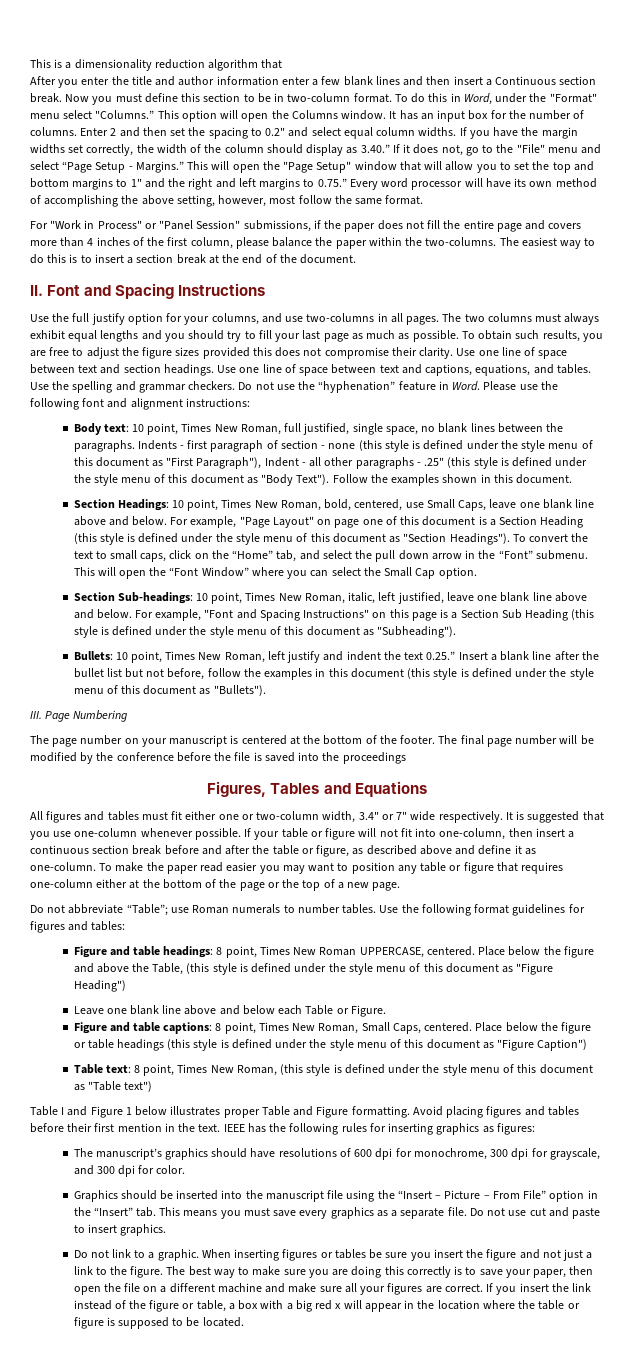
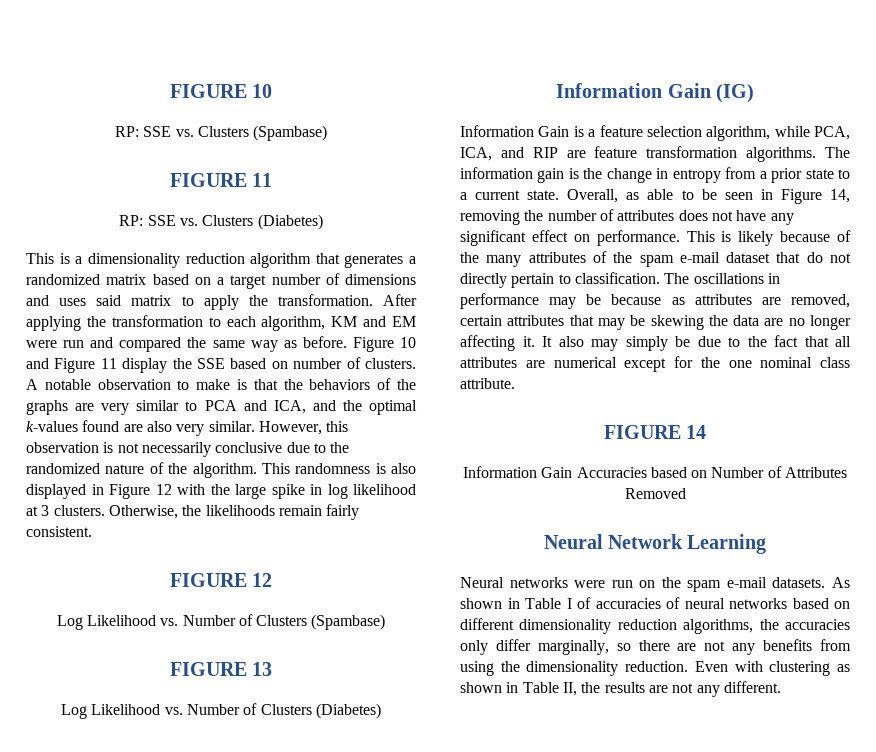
(30, 63) none -> [169,84,273,98] [114,125,328,141] [169,173,273,187] [119,214,323,230] FIGURE 10 // RP: SSE vs. Clusters (Spambase) // FIGURE 11 // RP: SSE vs. Clusters (Diabetes) //
[30,76,597,88] [30,93,597,105] [30,110,585,122] [30,127,578,139] [30,144,602,156] [30,161,594,173] [30,178,597,190] [30,195,424,207] [30,220,582,232] [30,237,596,249] [30,254,357,264] [30,283,266,299] [30,313,600,325] [30,330,603,342] [30,347,568,359] [30,364,591,376] [30,381,558,393] [30,398,250,410] [73,423,564,435] [73,440,593,452] [73,457,588,469] [73,474,573,486] [73,499,595,511] [73,516,584,528] [73,533,589,545] [73,550,588,562] [73,567,477,579] [73,592,587,604] [73,609,595,621] [73,626,457,638] [73,651,599,663] [73,668,594,680] [73,685,266,696] [30,710,128,722] [30,735,594,747] [30,752,406,764] [207,781,427,797] [30,811,604,823] [30,828,575,840] [30,845,536,857] [30,862,564,874] [30,879,401,891] [30,904,585,916] [30,921,126,933] [73,946,594,958] [73,963,554,975] [73,980,126,992] [73,1005,386,1017] [73,1022,592,1034] [73,1039,588,1051] [73,1064,593,1076] [73,1081,152,1092] [30,1106,579,1118] [30,1123,535,1135] [73,1148,600,1160] [73,1165,186,1177] [73,1190,598,1202] [73,1207,601,1219] [73,1224,166,1236] [73,1249,593,1261] [73,1266,594,1278] [73,1283,592,1295] [73,1300,580,1312] [73,1317,244,1329] // After you enter the title and author information enter a few blank lines and then insert a Continuous section break. Now you must define this section to be in two-column format. To do this in Word, under the "Format" menu select "Columns.” This option will open the Columns window. It has an input box for the number of columns. Enter 2 and then set the spacing to 0.2" and select equal column widths. If you have the margin widths set correctly, the width of the column should display as 3.40.” If it does not, go to the "File" menu and select “Page Setup - Margins.” This will open the "Page Setup" window that will allow you to set the top and bottom margins to 1" and the right and left margins to 0.75.” Every word processor will have its own method of accomplishing the above setting, however, most follow the same format. // For "Work in Process" or "Panel Session" submissions, if the paper does not fill the entire page and covers more than 4 inches of the first column, please balance the paper within the two-columns. The easiest way to do this is to insert a section break at the end of the document. // II. Font and Spacing Instructions // Use the full justify option for your columns, and use two-columns in all pages. The two columns must always exhibit equal lengths and you should try to fill your last page as much as possible. To obtain such results, you are free to adjust the figure sizes provided this does not compromise their clarity. Use one line of space between text and section headings. Use one line of space between text and captions, equations, and tables. Use the spelling and grammar checkers. Do not use the “hyphenation” feature in Word. Please use the following font and alignment instructions: // Body text: 10 point, Times New Roman, full justified, single space, no blank lines between the paragraphs. Indents - first paragraph of section - none (this style is defined under the style menu of this document as "First Paragraph"), Indent - all other paragraphs - .25" (this style is defined under the style menu of this document as "Body Text"). Follow the examples shown in this document. // Section Headings: 10 point, Times New Roman, bold, centered, use Small Caps, leave one blank line above and below. For example, "Page Layout" on page one of this document is a Section Heading (this style is defined under the style menu of this document as "Section Headings"). To convert the text to small caps, click on the “Home” tab, and select the pull down arrow in the “Font” submenu. This will open the “Font Window” where you can select the Small Cap option. // Section Sub-headings: 10 point, Times New Roman, italic, left justified, leave one blank line above and below. For example, "Font and Spacing Instructions" on this page is a Section Sub Heading (this style is defined under the style menu of this document as "Subheading"). // Bullets: 10 point, Times New Roman, left justify and indent the text 0.25.” Insert a blank line after the bullet list but not before, follow the examples in this document (this style is defined under the style menu of this document as "Bullets"). // III. Page Numbering // The page number on your manuscript is centered at the bottom of the footer. The final page number will be modified by the conference before the file is saved into the proceedings // Figures, Tables and Equations // All figures and tables must fit either one or two-column width, 3.4" or 7" wide respectively. It is suggested that you use one-column whenever possible. If your table or figure will not fit into one-column, then insert a continuous section break before and after the table or figure, as described above and define it as one-column. To make the paper read easier you may want to position any table or figure that requires one-column either at the bottom of the page or the top of a new page. // Do not abbreviate “Table”; use Roman numerals to number tables. Use the following format guidelines for figures and tables: // Figure and table headings: 8 point, Times New Roman UPPERCASE, centered. Place below the figure and above the Table, (this style is defined under the style menu of this document as "Figure Heading") // Leave one blank line above and below each Table or Figure. // Figure and table captions: 8 point, Times New Roman, Small Caps, centered. Place below the figure or table headings (this style is defined under the style menu of this document as "Figure Caption") // Table text: 8 point, Times New Roman, (this style is defined under the style menu of this document as "Table text") // Table I and Figure 1 below illustrates proper Table and Figure formatting. Avoid placing figures and tables before their first mention in the text. IEEE has the following rules for inserting graphics as figures: // The manuscript’s graphics should have resolutions of 600 dpi for monochrome, 300 dpi for grayscale, and 300 dpi for color. // Graphics should be inserted into the manuscript file using the “Insert – Picture – From File” option in the “Insert” tab. This means you must save every graphics as a separate file. Do not use cut and paste to insert graphics. // Do not link to a graphic. When inserting figures or tables be sure you insert the figure and not just a link to the figure. The best way to make sure you are doing this correctly is to save your paper, then open the file on a different machine and make sure all your figures are correct. If you insert the link instead of the figure or table, a box with a big red x will appear in the location where the table or figure is supposed to be located. -> [344,254,416,268] [26,273,416,289] [26,294,417,310] [26,315,416,331] [26,336,417,352] [26,357,416,373] [26,378,417,390] [26,400,417,415] [26,420,349,436] [26,442,350,457] [26,462,416,478] [26,484,416,499] [26,504,360,520] [26,526,92,537] [169,573,273,587] [56,614,386,630] [169,662,273,676] [61,703,381,719] [556,83,754,103] [460,125,850,141] [460,146,850,162] [460,167,850,183] [460,189,851,204] [460,209,794,225] [460,230,851,246] [460,251,852,267] [460,272,780,288] [460,293,850,309] [460,315,852,330] [460,335,851,351] [460,356,850,372] [460,378,515,389] [603,425,707,439] [462,466,848,478] [624,488,686,499] [543,534,767,554] [460,577,850,592] [460,597,850,609] [460,618,851,634] [460,639,851,655] [460,661,850,676] [460,681,781,697] generates a randomized matrix based on a target number of dimensions and uses said matrix to apply the transformation. After applying the transformation to each algorithm, KM and EM were run and compared the same way as before. Figure 10 and Figure 11 display the SSE based on number of clusters. A notable observation to make is that the behaviors of the graphs are very similar to PCA and ICA, and the optimal k-values found are also very similar. However, this observation is not necessarily conclusive due to the randomized nature of the algorithm. This randomness is also displayed in Figure 12 with the large spike in log likelihood at 3 clusters. Otherwise, the likelihoods remain fairly consistent. // FIGURE 12 // Log Likelihood vs. Number of Clusters (Spambase) // FIGURE 13 // Log Likelihood vs. Number of Clusters (Diabetes) // Information Gain (IG) // Information Gain is a feature selection algorithm, while PCA, ICA, and RIP are feature transformation algorithms. The information gain is the change in entropy from a prior state to a current state. Overall, as able to be seen in Figure 14, removing the number of attributes does not have any significant effect on performance. This is likely because of the many attributes of the spam e-mail dataset that do not directly pertain to classification. The oscillations in performance may be because as attributes are removed, certain attributes that may be skewing the data are no longer affecting it. It also may simply be due to the fact that all attributes are numerical except for the one nominal class attribute. // FIGURE 14 // Information Gain Accuracies based on Number of Attributes Removed // Neural Network Learning // Neural networks were run on the spam e-mail datasets. As shown in Table I of accuracies of neural networks based on different dimensionality reduction algorithms, the accuracies only differ marginally, so there are not any benefits from using the dimensionality reduction. Even with clustering as shown in Table II, the results are not any different.

